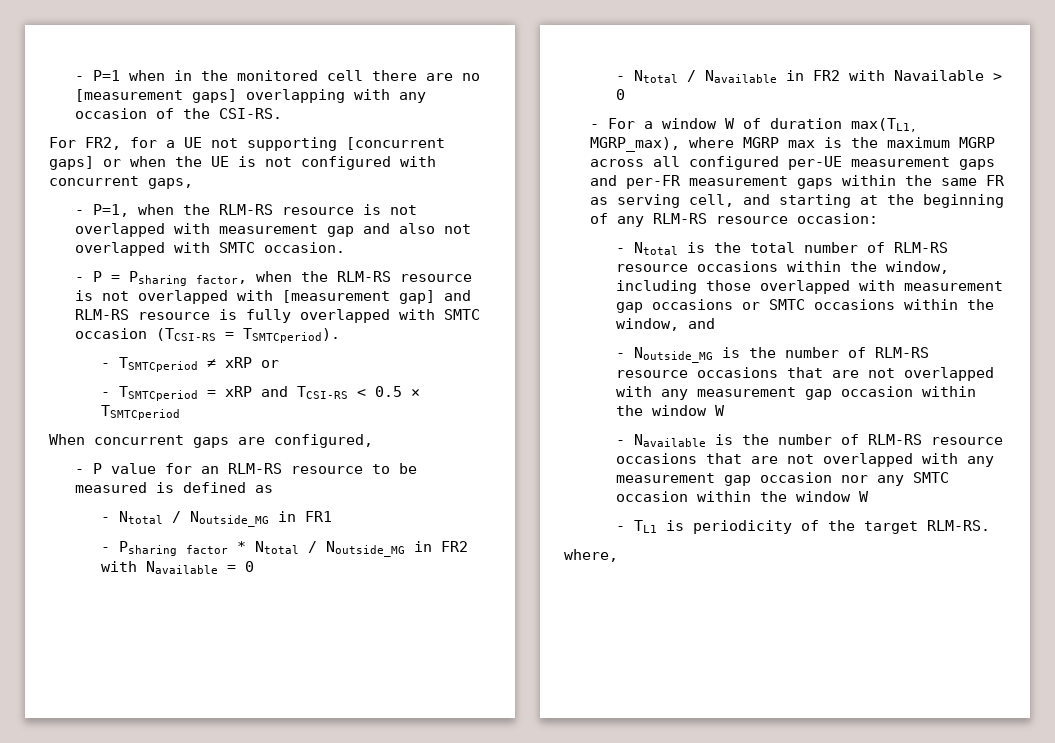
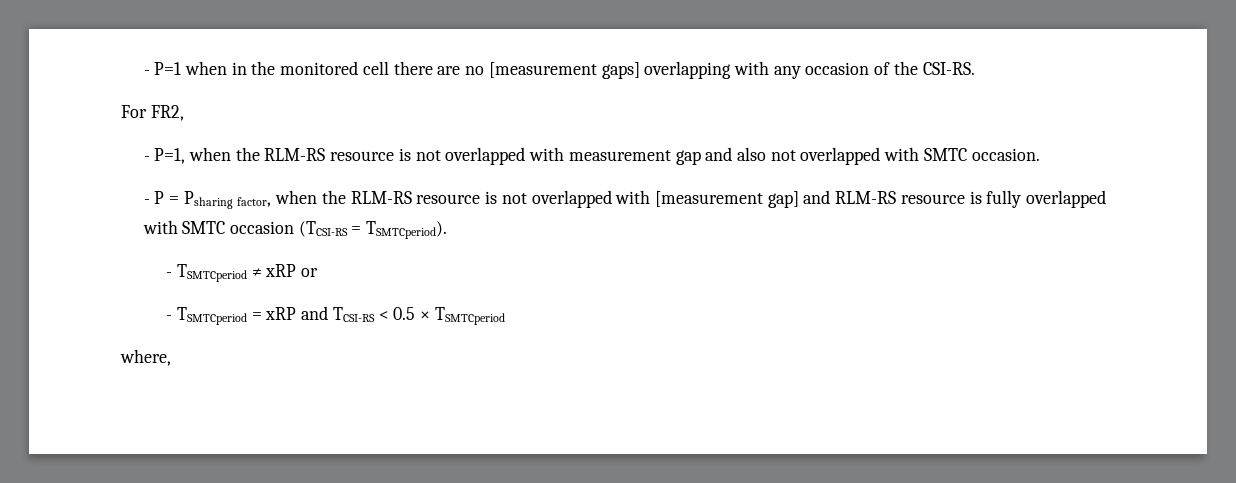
[130,137,445,151] [49,156,436,170] [49,176,193,189] for a UE not supporting [concurrent gaps] or when the UE is not configured with concurrent gaps, -> (184, 113) none
[49,434,373,448] [75,463,418,474] [75,482,274,493] [101,511,333,527] [101,541,469,557] [101,561,255,574] [616,70,1003,83] [616,89,626,100] [590,118,918,132] [590,137,996,152] [590,156,996,170] [590,175,1006,189] [590,194,1005,208] [590,213,879,227] [616,242,949,255] [616,261,950,274] [616,280,1004,294] [616,299,995,313] [616,318,716,331] [616,347,930,363] [616,367,995,381] [616,386,977,400] [616,405,726,416] [616,434,1004,447] [616,453,995,467] [616,472,950,486] [616,491,870,502] [616,520,991,534] // When concurrent gaps are configured, // - P value for an RLM-RS resource to be measured is defined as // - Ntotal / Noutside_MG in FR1 // - Psharing factor * Ntotal / Noutside_MG in FR2 with Navailable = 0 // - Ntotal / Navailable in FR2 with Navailable > 0 // - For a window W of duration max(TL1, MGRP_max), where MGRP max is the maximum MGRP across all configured per-UE measurement gaps and per-FR measurement gaps within the same FR as serving cell, and starting at the beginning of any RLM-RS resource occasion: // - Ntotal is the total number of RLM-RS resource occasions within the window, including those overlapped with measurement gap occasions or SMTC occasions within the window, and // - Noutside_MG is the number of RLM-RS resource occasions that are not overlapped with any measurement gap occasion within the window W // - Navailable is the number of RLM-RS resource occasions that are not overlapped with any measurement gap occasion nor any SMTC occasion within the window W // - TL1 is periodicity of the target RLM-RS. -> (505, 316) none

